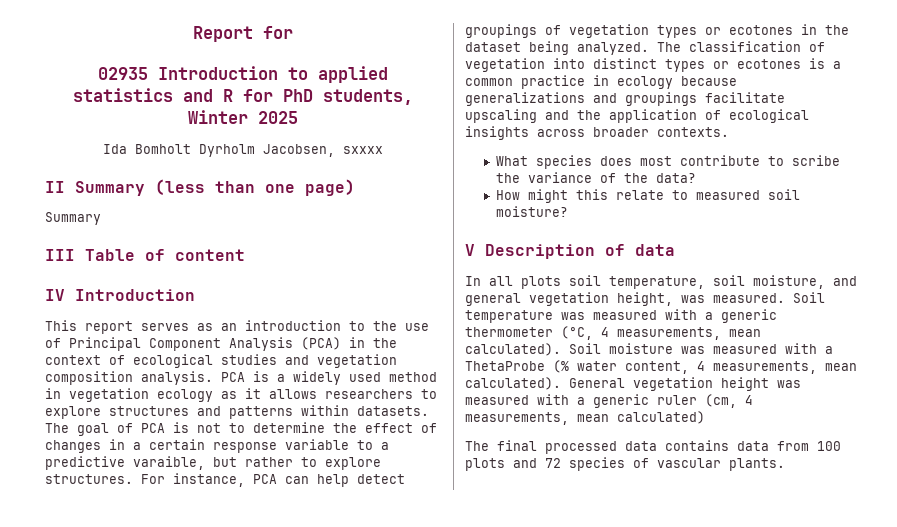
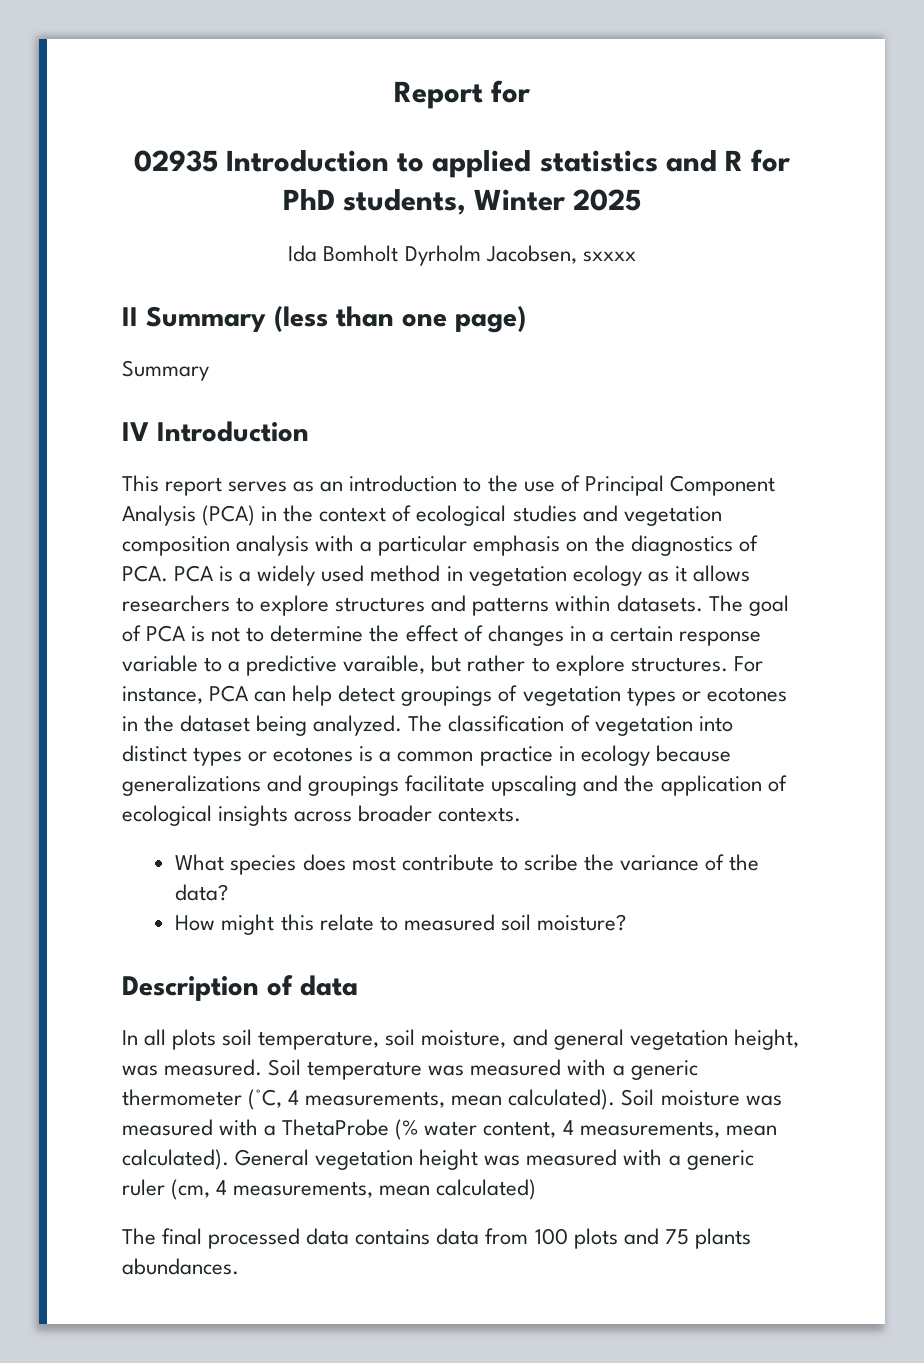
[45,249,245,261] // III Table of content -> (209, 370) none
[141,371,213,385] analysis. -> [236,535,758,556] [122,565,168,582] analysis with a particular emphasis on the diagnostics of PCA.
[465,244,475,256] V -> (626, 922) none
[545,457,785,471] 72 species of vascular plants. -> [664,1228,751,1249] [122,1258,239,1275] 75 plants abundances.

